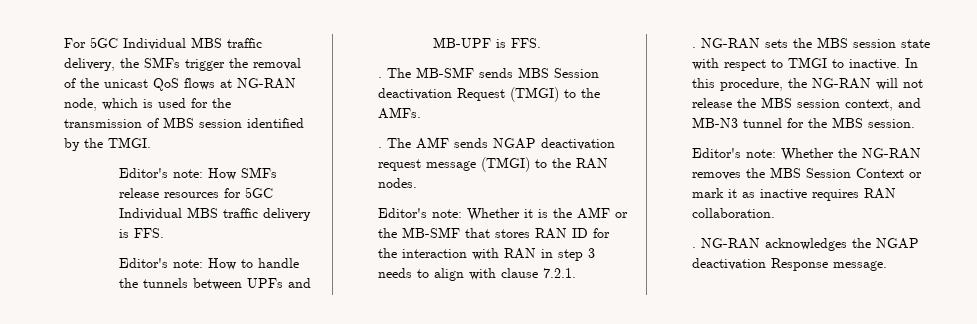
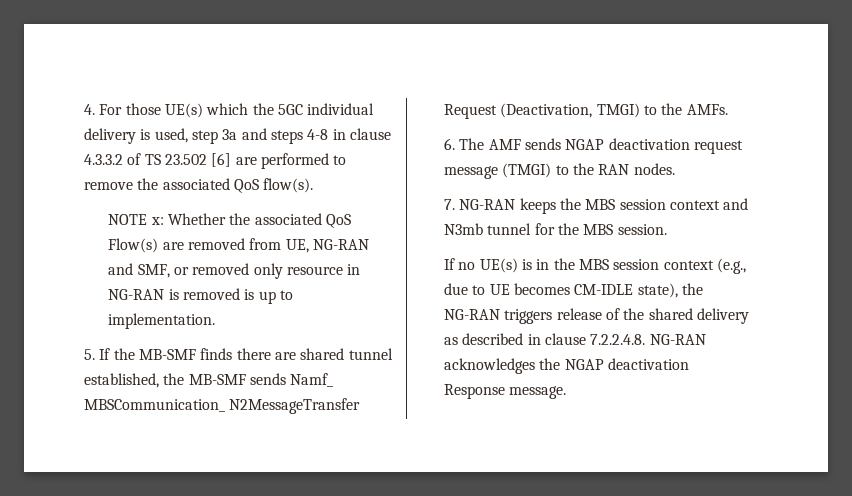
[63,37,262,50] [63,57,301,71] [63,78,296,91] [63,98,231,111] [63,117,304,128] [63,137,151,151] [119,167,278,180] [119,187,274,198] [119,207,312,221] [119,228,165,238] [119,258,300,270] [119,278,312,290] [433,37,542,48] [377,67,599,78] [377,87,559,102] For 5GC Individual MBS traffic delivery, the SMFs trigger the removal of the unicast QoS flows at NG-RAN node, which is used for the transmission of MBS session identified by the TMGI. // Editor's note: How SMFs release resources for 5GC Individual MBS traffic delivery is FFS. // Editor's note: How to handle the tunnels between UPFs and MB-UPF is FFS. // . The MB-SMF sends MBS Session deactivation Request (TMGI) -> [84,103,375,118] [84,128,392,144] [84,153,347,169] [84,178,314,193] [108,213,351,228] [108,238,369,253] [108,263,361,279] [108,288,293,304] [108,313,216,329] [84,348,393,360] [84,373,334,388] [84,398,361,414] [444,103,640,119] 4. For those UE(s) which the 5GC individual delivery is used, step 3a and steps 4-8 in clause 4.3.3.2 of TS 23.502 [6] are performed to remove the associated QoS flow(s). // NOTE x: Whether the associated QoS Flow(s) are removed from UE, NG-RAN and SMF, or removed only resource in NG-RAN is removed is up to implementation. // 5. If the MB-SMF finds there are shared tunnel established, the MB-SMF sends Namf_ MBSCommunication_ N2MessageTransfer Request (Deactivation, TMGI)
[377,147,382,148] . -> [444,138,456,150] 6.
[377,207,628,221] [377,227,610,239] [377,248,595,261] [377,268,576,281] [691,37,930,49] [691,57,918,71] [691,78,923,91] [691,97,921,111] [691,117,738,128] Editor's note: Whether it is the AMF or the MB-SMF that stores RAN ID for the interaction with RAN in step 3 needs to align with clause 7.2.1. // . NG-RAN sets the MBS session state with respect to TMGI to inactive. In this procedure, the NG-RAN will not release the MBS session context, and MB-N3 -> [444,198,749,214] [444,223,484,235] 7. NG-RAN keeps the MBS session context and N3mb
[691,148,921,161] [691,167,922,180] [691,188,896,201] [691,208,775,218] [691,247,696,248] Editor's note: Whether the NG-RAN removes the MBS Session Context or mark it as inactive requires RAN collaboration. // . -> [444,258,747,274] [444,283,704,298] [444,308,750,324] [444,333,646,345] If no UE(s) is in the MBS session context (e.g., due to UE becomes CM-IDLE state), the NG-RAN triggers release of the shared delivery as described in clause 7.2.2.4.8.

